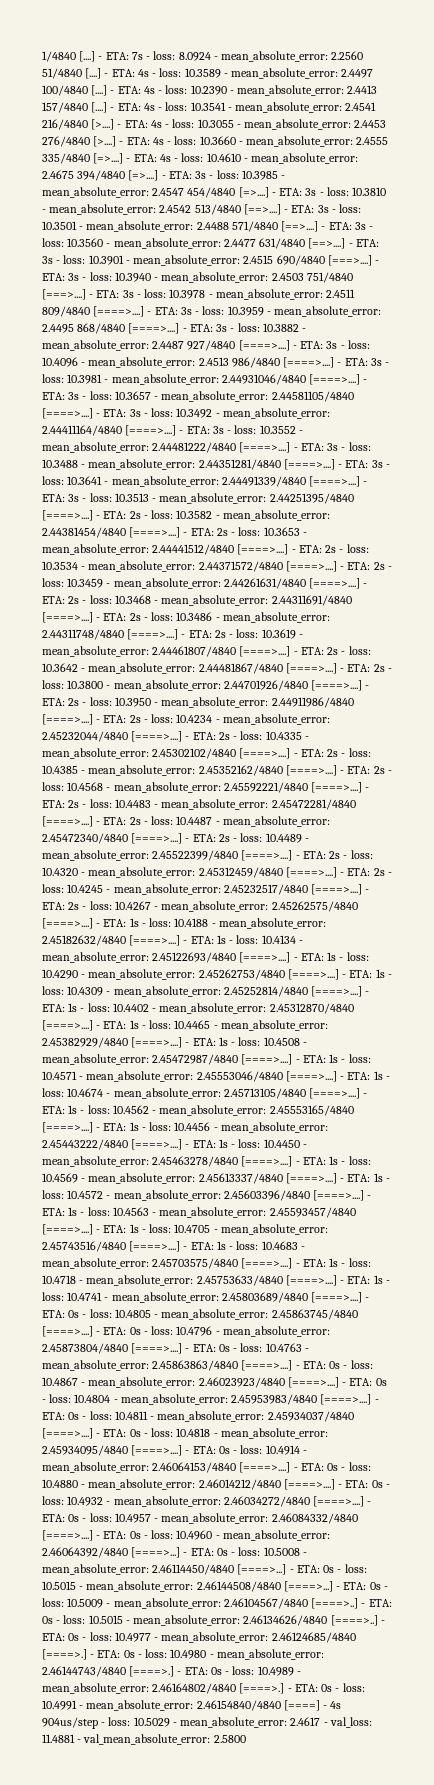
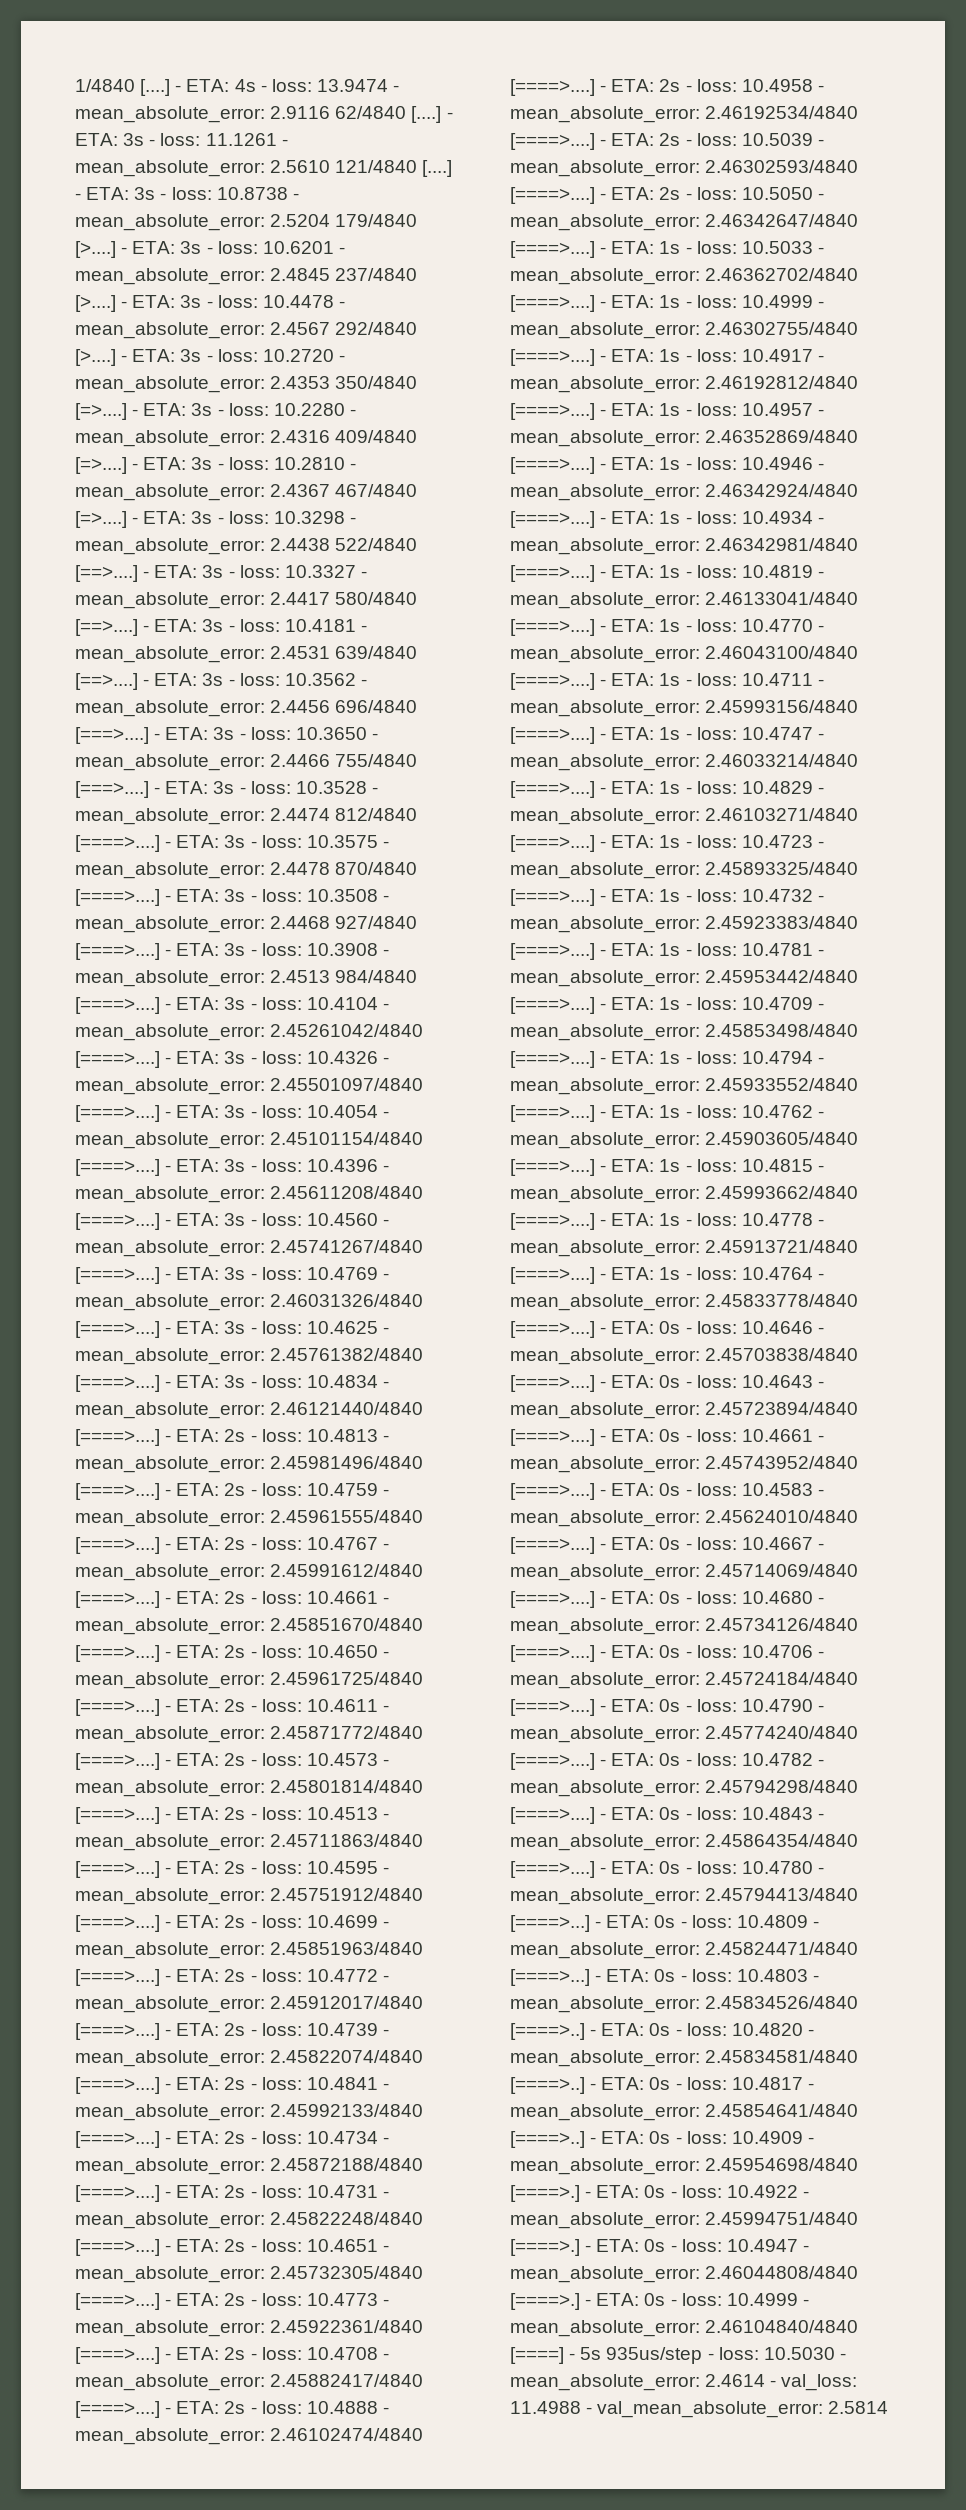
[131,51,364,62] [42,68,374,79] [42,85,378,96] [42,102,377,113] [42,119,387,130] [42,136,389,147] [42,153,359,164] [42,170,286,181] [42,187,387,198] [42,204,362,215] [42,221,374,232] [42,238,379,249] [42,255,380,266] [42,272,353,283] [42,289,356,300] [42,306,382,317] [42,323,307,334] [42,340,185,351] 7s - loss: 8.0924 - mean_absolute_error: 2.2560 51/4840 [....] - ETA: 4s - loss: 10.3589 - mean_absolute_error: 2.4497 100/4840 [....] - ETA: 4s - loss: 10.2390 - mean_absolute_error: 2.4413 157/4840 [....] - ETA: 4s - loss: 10.3541 - mean_absolute_error: 2.4541 216/4840 [>....] - ETA: 4s - loss: 10.3055 - mean_absolute_error: 2.4453 276/4840 [>....] - ETA: 4s - loss: 10.3660 - mean_absolute_error: 2.4555 335/4840 [=>....] - ETA: 4s - loss: 10.4610 - mean_absolute_error: 2.4675 394/4840 [=>....] - ETA: 3s - loss: 10.3985 - mean_absolute_error: 2.4547 454/4840 [=>....] - ETA: 3s - loss: 10.3810 - mean_absolute_error: 2.4542 513/4840 [==>....] - ETA: 3s - loss: 10.3501 - mean_absolute_error: 2.4488 571/4840 [==>....] - ETA: 3s - loss: 10.3560 - mean_absolute_error: 2.4477 631/4840 [==>....] - ETA: 3s - loss: 10.3901 - mean_absolute_error: 2.4515 690/4840 [===>....] - ETA: 3s - loss: 10.3940 - mean_absolute_error: 2.4503 751/4840 [===>....] - ETA: 3s - loss: 10.3978 - mean_absolute_error: 2.4511 809/4840 [====>....] - ETA: 3s - loss: 10.3959 - mean_absolute_error: 2.4495 868/4840 [====>....] - ETA: 3s - loss: 10.3882 - mean_absolute_error: 2.4487 -> [234,79,400,92] [75,106,453,123] [75,133,288,146] [75,160,453,177] [75,187,299,200] [75,214,418,231] [75,241,345,258] [75,268,418,285] [75,295,345,312] [75,322,418,339] [75,349,345,366] [75,376,418,393] [75,403,356,420] [75,430,418,447] [75,457,356,474] [75,484,418,501] [75,511,356,528] [75,538,418,555] [75,565,367,582] [75,592,418,609] [75,619,367,636] [75,646,418,663] [75,673,367,690] [75,700,418,717] [75,727,378,744] [75,754,418,771] [75,781,378,798] [75,808,418,825] [75,835,389,852] [75,862,418,879] [75,889,389,906] [75,916,331,933] 4s - loss: 13.9474 - mean_absolute_error: 2.9116 62/4840 [....] - ETA: 3s - loss: 11.1261 - mean_absolute_error: 2.5610 121/4840 [....] - ETA: 3s - loss: 10.8738 - mean_absolute_error: 2.5204 179/4840 [>....] - ETA: 3s - loss: 10.6201 - mean_absolute_error: 2.4845 237/4840 [>....] - ETA: 3s - loss: 10.4478 - mean_absolute_error: 2.4567 292/4840 [>....] - ETA: 3s - loss: 10.2720 - mean_absolute_error: 2.4353 350/4840 [=>....] - ETA: 3s - loss: 10.2280 - mean_absolute_error: 2.4316 409/4840 [=>....] - ETA: 3s - loss: 10.2810 - mean_absolute_error: 2.4367 467/4840 [=>....] - ETA: 3s - loss: 10.3298 - mean_absolute_error: 2.4438 522/4840 [==>....] - ETA: 3s - loss: 10.3327 - mean_absolute_error: 2.4417 580/4840 [==>....] - ETA: 3s - loss: 10.4181 - mean_absolute_error: 2.4531 639/4840 [==>....] - ETA: 3s - loss: 10.3562 - mean_absolute_error: 2.4456 696/4840 [===>....] - ETA: 3s - loss: 10.3650 - mean_absolute_error: 2.4466 755/4840 [===>....] - ETA: 3s - loss: 10.3528 - mean_absolute_error: 2.4474 812/4840 [====>....] - ETA: 3s - loss: 10.3575 - mean_absolute_error: 2.4478 870/4840 [====>....] - ETA: 3s - loss: 10.3508 - mean_absolute_error: 2.4468
[42,357,78,367] 10.4096 -> [306,943,378,956] 10.3908
[231,357,390,368] [42,374,368,385] [42,391,354,402] [42,408,330,419] [42,425,303,436] [42,442,371,453] [42,459,390,470] [42,476,368,487] [42,493,354,504] [42,510,330,521] [42,527,307,538] [42,544,369,555] [42,561,392,572] [42,578,368,589] [42,595,352,606] [42,612,330,623] [42,629,303,640] [42,646,371,657] [42,663,392,674] [42,680,370,691] [42,697,354,708] [42,714,330,725] [42,731,309,742] [42,748,371,759] [42,765,392,776] [42,782,370,793] [42,799,356,810] [42,816,330,827] [42,833,309,844] [42,850,373,861] [42,867,392,878] [42,884,370,895] [42,901,358,912] [42,918,326,929] [42,935,303,946] [42,952,369,963] [42,969,392,980] [42,986,370,997] [42,1003,354,1014] [42,1020,328,1031] [42,1037,307,1048] [42,1054,371,1065] [42,1071,390,1082] [42,1088,368,1099] [42,1105,354,1116] [42,1122,328,1133] [42,1139,307,1150] [42,1156,371,1167] [42,1173,390,1184] [42,1190,372,1201] [42,1207,356,1218] [42,1224,328,1235] [42,1241,305,1252] [42,1258,371,1269] [42,1275,390,1286] [42,1292,370,1303] [42,1309,358,1320] [42,1326,330,1337] [42,1343,309,1354] [42,1360,373,1371] [42,1377,387,1388] [42,1394,379,1405] [42,1411,354,1422] [42,1428,328,1439] [42,1445,307,1456] [42,1462,371,1473] [42,1479,390,1490] [42,1496,372,1507] [42,1513,358,1524] [42,1530,330,1541] [42,1547,307,1558] [42,1564,367,1575] [42,1581,388,1592] [42,1598,392,1609] [42,1615,385,1626] [42,1632,356,1643] [42,1649,324,1660] [42,1666,301,1677] [42,1683,365,1694] [42,1700,281,1711] 986/4840 [====>....] - ETA: 3s - loss: 10.3981 - mean_absolute_error: 2.44931046/4840 [====>....] - ETA: 3s - loss: 10.3657 - mean_absolute_error: 2.44581105/4840 [====>....] - ETA: 3s - loss: 10.3492 - mean_absolute_error: 2.44411164/4840 [====>....] - ETA: 3s - loss: 10.3552 - mean_absolute_error: 2.44481222/4840 [====>....] - ETA: 3s - loss: 10.3488 - mean_absolute_error: 2.44351281/4840 [====>....] - ETA: 3s - loss: 10.3641 - mean_absolute_error: 2.44491339/4840 [====>....] - ETA: 3s - loss: 10.3513 - mean_absolute_error: 2.44251395/4840 [====>....] - ETA: 2s - loss: 10.3582 - mean_absolute_error: 2.44381454/4840 [====>....] - ETA: 2s - loss: 10.3653 - mean_absolute_error: 2.44441512/4840 [====>....] - ETA: 2s - loss: 10.3534 - mean_absolute_error: 2.44371572/4840 [====>....] - ETA: 2s - loss: 10.3459 - mean_absolute_error: 2.44261631/4840 [====>....] - ETA: 2s - loss: 10.3468 - mean_absolute_error: 2.44311691/4840 [====>....] - ETA: 2s - loss: 10.3486 - mean_absolute_error: 2.44311748/4840 [====>....] - ETA: 2s - loss: 10.3619 - mean_absolute_error: 2.44461807/4840 [====>....] - ETA: 2s - loss: 10.3642 - mean_absolute_error: 2.44481867/4840 [====>....] - ETA: 2s - loss: 10.3800 - mean_absolute_error: 2.44701926/4840 [====>....] - ETA: 2s - loss: 10.3950 - mean_absolute_error: 2.44911986/4840 [====>....] - ETA: 2s - loss: 10.4234 - mean_absolute_error: 2.45232044/4840 [====>....] - ETA: 2s - loss: 10.4335 - mean_absolute_error: 2.45302102/4840 [====>....] - ETA: 2s - loss: 10.4385 - mean_absolute_error: 2.45352162/4840 [====>....] - ETA: 2s - loss: 10.4568 - mean_absolute_error: 2.45592221/4840 [====>....] - ETA: 2s - loss: 10.4483 - mean_absolute_error: 2.45472281/4840 [====>....] - ETA: 2s - loss: 10.4487 - mean_absolute_error: 2.45472340/4840 [====>....] - ETA: 2s - loss: 10.4489 - mean_absolute_error: 2.45522399/4840 [====>....] - ETA: 2s - loss: 10.4320 - mean_absolute_error: 2.45312459/4840 [====>....] - ETA: 2s - loss: 10.4245 - mean_absolute_error: 2.45232517/4840 [====>....] - ETA: 2s - loss: 10.4267 - mean_absolute_error: 2.45262575/4840 [====>....] - ETA: 1s - loss: 10.4188 - mean_absolute_error: 2.45182632/4840 [====>....] - ETA: 1s - loss: 10.4134 - mean_absolute_error: 2.45122693/4840 [====>....] - ETA: 1s - loss: 10.4290 - mean_absolute_error: 2.45262753/4840 [====>....] - ETA: 1s - loss: 10.4309 - mean_absolute_error: 2.45252814/4840 [====>....] - ETA: 1s - loss: 10.4402 - mean_absolute_error: 2.45312870/4840 [====>....] - ETA: 1s - loss: 10.4465 - mean_absolute_error: 2.45382929/4840 [====>....] - ETA: 1s - loss: 10.4508 - mean_absolute_error: 2.45472987/4840 [====>....] - ETA: 1s - loss: 10.4571 - mean_absolute_error: 2.45553046/4840 [====>....] - ETA: 1s - loss: 10.4674 - mean_absolute_error: 2.45713105/4840 [====>....] - ETA: 1s - loss: 10.4562 - mean_absolute_error: 2.45553165/4840 [====>....] - ETA: 1s - loss: 10.4456 - mean_absolute_error: 2.45443222/4840 [====>....] - ETA: 1s - loss: 10.4450 - mean_absolute_error: 2.45463278/4840 [====>....] - ETA: 1s - loss: 10.4569 - mean_absolute_error: 2.45613337/4840 [====>....] - ETA: 1s - loss: 10.4572 - mean_absolute_error: 2.45603396/4840 [====>....] - ETA: 1s - loss: 10.4563 - mean_absolute_error: 2.45593457/4840 [====>....] - ETA: 1s - loss: 10.4705 - mean_absolute_error: 2.45743516/4840 [====>....] - ETA: 1s - loss: 10.4683 - mean_absolute_error: 2.45703575/4840 [====>....] - ETA: 1s - loss: 10.4718 - mean_absolute_error: 2.45753633/4840 [====>....] - ETA: 1s - loss: 10.4741 - mean_absolute_error: 2.45803689/4840 [====>....] - ETA: 0s - loss: 10.4805 - mean_absolute_error: 2.45863745/4840 [====>....] - ETA: 0s - loss: 10.4796 - mean_absolute_error: 2.45873804/4840 [====>....] - ETA: 0s - loss: 10.4763 - mean_absolute_error: 2.45863863/4840 [====>....] - ETA: 0s - loss: 10.4867 - mean_absolute_error: 2.46023923/4840 [====>....] - ETA: 0s - loss: 10.4804 - mean_absolute_error: 2.45953983/4840 [====>....] - ETA: 0s - loss: 10.4811 - mean_absolute_error: 2.45934037/4840 [====>....] - ETA: 0s - loss: 10.4818 - mean_absolute_error: 2.45934095/4840 [====>....] - ETA: 0s - loss: 10.4914 - mean_absolute_error: 2.46064153/4840 [====>....] - ETA: 0s - loss: 10.4880 - mean_absolute_error: 2.46014212/4840 [====>....] - ETA: 0s - loss: 10.4932 - mean_absolute_error: 2.46034272/4840 [====>....] - ETA: 0s - loss: 10.4957 - mean_absolute_error: 2.46084332/4840 [====>....] - ETA: 0s - loss: 10.4960 - mean_absolute_error: 2.46064392/4840 [====>...] - ETA: 0s - loss: 10.5008 - mean_absolute_error: 2.46114450/4840 [====>...] - ETA: 0s - loss: 10.5015 - mean_absolute_error: 2.46144508/4840 [====>...] - ETA: 0s - loss: 10.5009 - mean_absolute_error: 2.46104567/4840 [====>..] - ETA: 0s - loss: 10.5015 - mean_absolute_error: 2.46134626/4840 [====>..] - ETA: 0s - loss: 10.4977 - mean_absolute_error: 2.46124685/4840 [====>.] - ETA: 0s - loss: 10.4980 - mean_absolute_error: 2.46144743/4840 [====>.] - ETA: 0s - loss: 10.4989 - mean_absolute_error: 2.46164802/4840 [====>.] - ETA: 0s - loss: 10.4991 - mean_absolute_error: 2.46154840/4840 -> [335,970,418,983] [75,997,389,1014] [75,1024,424,1041] [75,1051,389,1068] [75,1078,424,1095] [75,1105,389,1122] [75,1132,424,1149] [75,1159,389,1176] [75,1186,424,1203] [75,1213,389,1230] [75,1240,424,1257] [75,1267,389,1284] [75,1294,424,1311] [75,1321,389,1338] [75,1348,424,1365] [75,1375,389,1392] [75,1402,424,1419] [75,1429,389,1446] [75,1456,424,1473] [75,1483,389,1500] [75,1510,424,1527] [75,1537,389,1554] [75,1564,424,1581] [75,1591,389,1608] [75,1618,424,1635] [75,1645,389,1662] [75,1672,424,1689] [75,1699,389,1716] [75,1726,424,1743] [75,1753,389,1770] [75,1780,424,1797] [75,1807,389,1824] [75,1834,424,1851] [75,1861,389,1878] [75,1888,424,1905] [75,1915,389,1932] [75,1942,424,1959] [75,1969,389,1986] [75,1996,424,2013] [75,2023,389,2040] [75,2050,424,2067] [75,2077,389,2094] [75,2104,424,2121] [75,2131,389,2148] [75,2158,424,2175] [75,2185,389,2202] [75,2212,424,2229] [75,2239,389,2256] [75,2266,424,2283] [75,2293,389,2310] [75,2320,424,2337] [75,2347,389,2364] [75,2374,424,2391] [75,2401,389,2418] [75,2428,424,2445] [510,79,824,96] [510,106,859,123] [510,133,824,150] [510,160,859,177] [510,187,824,204] [510,214,859,231] [510,241,824,258] [510,268,859,285] [510,295,824,312] [510,322,859,339] [510,349,824,366] [510,376,859,393] [510,403,824,420] [510,430,859,447] [510,457,824,474] [510,484,859,501] [510,511,824,528] [510,538,859,555] [510,565,824,582] [510,592,859,609] [510,619,824,636] [510,646,859,663] [510,673,824,690] [510,700,859,717] [510,727,824,744] [510,754,859,771] [510,781,824,798] [510,808,859,825] [510,835,824,852] [510,862,859,879] [510,889,824,906] [510,916,859,933] [510,943,824,960] [510,970,859,987] [510,997,824,1014] [510,1024,859,1041] [510,1051,824,1068] [510,1078,859,1095] [510,1105,824,1122] [510,1132,859,1149] [510,1159,824,1176] [510,1186,859,1203] [510,1213,824,1230] [510,1240,859,1257] [510,1267,824,1284] [510,1294,859,1311] [510,1321,824,1338] [510,1348,859,1365] [510,1375,824,1392] [510,1402,859,1419] [510,1429,824,1446] [510,1456,859,1473] [510,1483,824,1500] [510,1510,859,1527] [510,1537,824,1554] [510,1564,859,1581] [510,1591,824,1608] [510,1618,859,1635] [510,1645,824,1662] [510,1672,859,1689] [510,1699,824,1716] [510,1726,859,1743] [510,1753,824,1770] [510,1780,859,1797] [510,1807,824,1824] [510,1834,859,1851] [510,1861,824,1878] [510,1888,859,1905] [510,1915,819,1932] [510,1942,859,1959] [510,1969,819,1986] [510,1996,859,2013] [510,2023,814,2040] [510,2050,859,2067] [510,2077,814,2094] [510,2104,859,2121] [510,2131,814,2148] [510,2158,859,2175] [510,2185,809,2202] [510,2212,859,2229] [510,2239,809,2256] [510,2266,859,2283] [510,2293,809,2310] [510,2320,859,2337] 984/4840 [====>....] - ETA: 3s - loss: 10.4104 - mean_absolute_error: 2.45261042/4840 [====>....] - ETA: 3s - loss: 10.4326 - mean_absolute_error: 2.45501097/4840 [====>....] - ETA: 3s - loss: 10.4054 - mean_absolute_error: 2.45101154/4840 [====>....] - ETA: 3s - loss: 10.4396 - mean_absolute_error: 2.45611208/4840 [====>....] - ETA: 3s - loss: 10.4560 - mean_absolute_error: 2.45741267/4840 [====>....] - ETA: 3s - loss: 10.4769 - mean_absolute_error: 2.46031326/4840 [====>....] - ETA: 3s - loss: 10.4625 - mean_absolute_error: 2.45761382/4840 [====>....] - ETA: 3s - loss: 10.4834 - mean_absolute_error: 2.46121440/4840 [====>....] - ETA: 2s - loss: 10.4813 - mean_absolute_error: 2.45981496/4840 [====>....] - ETA: 2s - loss: 10.4759 - mean_absolute_error: 2.45961555/4840 [====>....] - ETA: 2s - loss: 10.4767 - mean_absolute_error: 2.45991612/4840 [====>....] - ETA: 2s - loss: 10.4661 - mean_absolute_error: 2.45851670/4840 [====>....] - ETA: 2s - loss: 10.4650 - mean_absolute_error: 2.45961725/4840 [====>....] - ETA: 2s - loss: 10.4611 - mean_absolute_error: 2.45871772/4840 [====>....] - ETA: 2s - loss: 10.4573 - mean_absolute_error: 2.45801814/4840 [====>....] - ETA: 2s - loss: 10.4513 - mean_absolute_error: 2.45711863/4840 [====>....] - ETA: 2s - loss: 10.4595 - mean_absolute_error: 2.45751912/4840 [====>....] - ETA: 2s - loss: 10.4699 - mean_absolute_error: 2.45851963/4840 [====>....] - ETA: 2s - loss: 10.4772 - mean_absolute_error: 2.45912017/4840 [====>....] - ETA: 2s - loss: 10.4739 - mean_absolute_error: 2.45822074/4840 [====>....] - ETA: 2s - loss: 10.4841 - mean_absolute_error: 2.45992133/4840 [====>....] - ETA: 2s - loss: 10.4734 - mean_absolute_error: 2.45872188/4840 [====>....] - ETA: 2s - loss: 10.4731 - mean_absolute_error: 2.45822248/4840 [====>....] - ETA: 2s - loss: 10.4651 - mean_absolute_error: 2.45732305/4840 [====>....] - ETA: 2s - loss: 10.4773 - mean_absolute_error: 2.45922361/4840 [====>....] - ETA: 2s - loss: 10.4708 - mean_absolute_error: 2.45882417/4840 [====>....] - ETA: 2s - loss: 10.4888 - mean_absolute_error: 2.46102474/4840 [====>....] - ETA: 2s - loss: 10.4958 - mean_absolute_error: 2.46192534/4840 [====>....] - ETA: 2s - loss: 10.5039 - mean_absolute_error: 2.46302593/4840 [====>....] - ETA: 2s - loss: 10.5050 - mean_absolute_error: 2.46342647/4840 [====>....] - ETA: 1s - loss: 10.5033 - mean_absolute_error: 2.46362702/4840 [====>....] - ETA: 1s - loss: 10.4999 - mean_absolute_error: 2.46302755/4840 [====>....] - ETA: 1s - loss: 10.4917 - mean_absolute_error: 2.46192812/4840 [====>....] - ETA: 1s - loss: 10.4957 - mean_absolute_error: 2.46352869/4840 [====>....] - ETA: 1s - loss: 10.4946 - mean_absolute_error: 2.46342924/4840 [====>....] - ETA: 1s - loss: 10.4934 - mean_absolute_error: 2.46342981/4840 [====>....] - ETA: 1s - loss: 10.4819 - mean_absolute_error: 2.46133041/4840 [====>....] - ETA: 1s - loss: 10.4770 - mean_absolute_error: 2.46043100/4840 [====>....] - ETA: 1s - loss: 10.4711 - mean_absolute_error: 2.45993156/4840 [====>....] - ETA: 1s - loss: 10.4747 - mean_absolute_error: 2.46033214/4840 [====>....] - ETA: 1s - loss: 10.4829 - mean_absolute_error: 2.46103271/4840 [====>....] - ETA: 1s - loss: 10.4723 - mean_absolute_error: 2.45893325/4840 [====>....] - ETA: 1s - loss: 10.4732 - mean_absolute_error: 2.45923383/4840 [====>....] - ETA: 1s - loss: 10.4781 - mean_absolute_error: 2.45953442/4840 [====>....] - ETA: 1s - loss: 10.4709 - mean_absolute_error: 2.45853498/4840 [====>....] - ETA: 1s - loss: 10.4794 - mean_absolute_error: 2.45933552/4840 [====>....] - ETA: 1s - loss: 10.4762 - mean_absolute_error: 2.45903605/4840 [====>....] - ETA: 1s - loss: 10.4815 - mean_absolute_error: 2.45993662/4840 [====>....] - ETA: 1s - loss: 10.4778 - mean_absolute_error: 2.45913721/4840 [====>....] - ETA: 1s - loss: 10.4764 - mean_absolute_error: 2.45833778/4840 [====>....] - ETA: 0s - loss: 10.4646 - mean_absolute_error: 2.45703838/4840 [====>....] - ETA: 0s - loss: 10.4643 - mean_absolute_error: 2.45723894/4840 [====>....] - ETA: 0s - loss: 10.4661 - mean_absolute_error: 2.45743952/4840 [====>....] - ETA: 0s - loss: 10.4583 - mean_absolute_error: 2.45624010/4840 [====>....] - ETA: 0s - loss: 10.4667 - mean_absolute_error: 2.45714069/4840 [====>....] - ETA: 0s - loss: 10.4680 - mean_absolute_error: 2.45734126/4840 [====>....] - ETA: 0s - loss: 10.4706 - mean_absolute_error: 2.45724184/4840 [====>....] - ETA: 0s - loss: 10.4790 - mean_absolute_error: 2.45774240/4840 [====>....] - ETA: 0s - loss: 10.4782 - mean_absolute_error: 2.45794298/4840 [====>....] - ETA: 0s - loss: 10.4843 - mean_absolute_error: 2.45864354/4840 [====>....] - ETA: 0s - loss: 10.4780 - mean_absolute_error: 2.45794413/4840 [====>...] - ETA: 0s - loss: 10.4809 - mean_absolute_error: 2.45824471/4840 [====>...] - ETA: 0s - loss: 10.4803 - mean_absolute_error: 2.45834526/4840 [====>..] - ETA: 0s - loss: 10.4820 - mean_absolute_error: 2.45834581/4840 [====>..] - ETA: 0s - loss: 10.4817 - mean_absolute_error: 2.45854641/4840 [====>..] - ETA: 0s - loss: 10.4909 - mean_absolute_error: 2.45954698/4840 [====>.] - ETA: 0s - loss: 10.4922 - mean_absolute_error: 2.45994751/4840 [====>.] - ETA: 0s - loss: 10.4947 - mean_absolute_error: 2.46044808/4840 [====>.] - ETA: 0s - loss: 10.4999 - mean_absolute_error: 2.46104840/4840
[330,1701,342,1709] [42,1717,321,1729] 4s 904us/step - loss: 10.5029 - mean_absolute_error: 2.4617 -> [580,2347,846,2364] [510,2374,766,2391] 5s 935us/step - loss: 10.5030 - mean_absolute_error: 2.4614
[42,1734,75,1743] 11.4881 -> [510,2401,581,2414] 11.4988
[213,1735,246,1743] 2.5800 -> [828,2401,889,2414] 2.5814

